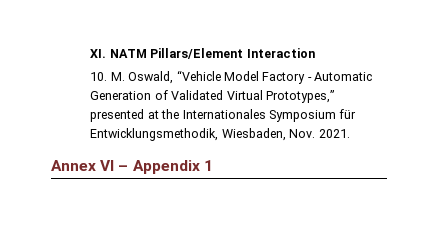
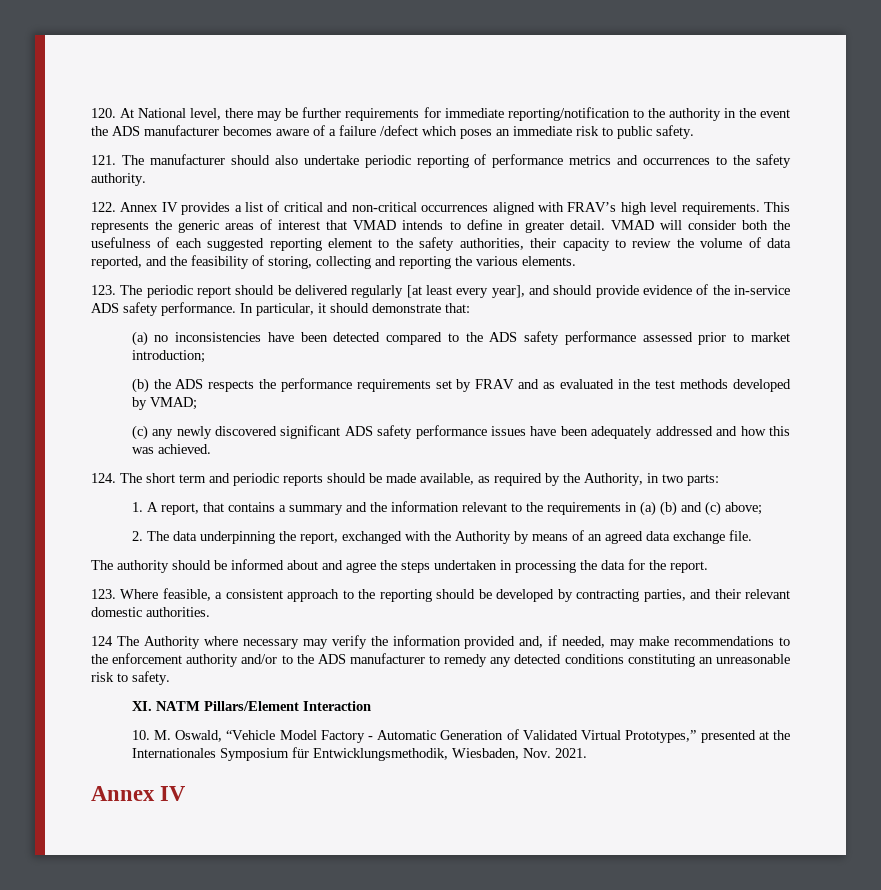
(90, 53) none -> [91,107,790,121] [91,125,694,139] [91,154,791,168] [91,173,146,186] [91,201,790,215] [91,219,790,233] [91,237,791,251] [91,255,576,269] [91,284,790,298] [91,302,470,316] [131,331,790,346] [131,350,205,363] [131,378,791,393] [131,397,197,410] [131,425,790,440] [131,444,211,454] [91,473,719,486] [131,501,762,516] [131,530,752,544] [91,559,708,573] [91,588,791,602] [91,607,210,617] [91,635,790,649] [91,653,790,667] [91,671,170,685] 120. At National level, there may be further requirements for immediate reporting/notification to the authority in the event the ADS manufacturer becomes aware of a failure /defect which poses an immediate risk to public safety. // 121. The manufacturer should also undertake periodic reporting of performance metrics and occurrences to the safety authority. // 122. Annex IV provides a list of critical and non-critical occurrences aligned with FRAV’s high level requirements. This represents the generic areas of interest that VMAD intends to define in greater detail. VMAD will consider both the usefulness of each suggested reporting element to the safety authorities, their capacity to review the volume of data reported, and the feasibility of storing, collecting and reporting the various elements. // 123. The periodic report should be delivered regularly [at least every year], and should provide evidence of the in-service ADS safety performance. In particular, it should demonstrate that: // (a) no inconsistencies have been detected compared to the ADS safety performance assessed prior to market introduction; // (b) the ADS respects the performance requirements set by FRAV and as evaluated in the test methods developed by VMAD; // (c) any newly discovered significant ADS safety performance issues have been adequately addressed and how this was achieved. // 124. The short term and periodic reports should be made available, as required by the Authority, in two parts: // 1. A report, that contains a summary and the information relevant to the requirements in (a) (b) and (c) above; // 2. The data underpinning the report, exchanged with the Authority by means of an agreed data exchange file. // The authority should be informed about and agree the steps undertaken in processing the data for the report. // 123. Where feasible, a consistent approach to the reporting should be developed by contracting parties, and their relevant domestic authorities. // 124 The Authority where necessary may verify the information provided and, if needed, may make recommendations to the enforcement authority and/or to the ADS manufacturer to remedy any detected conditions constituting an unreasonable risk to safety. //
[100,160,213,174] VI – Appendix 1 -> [160,786,186,801] IV

